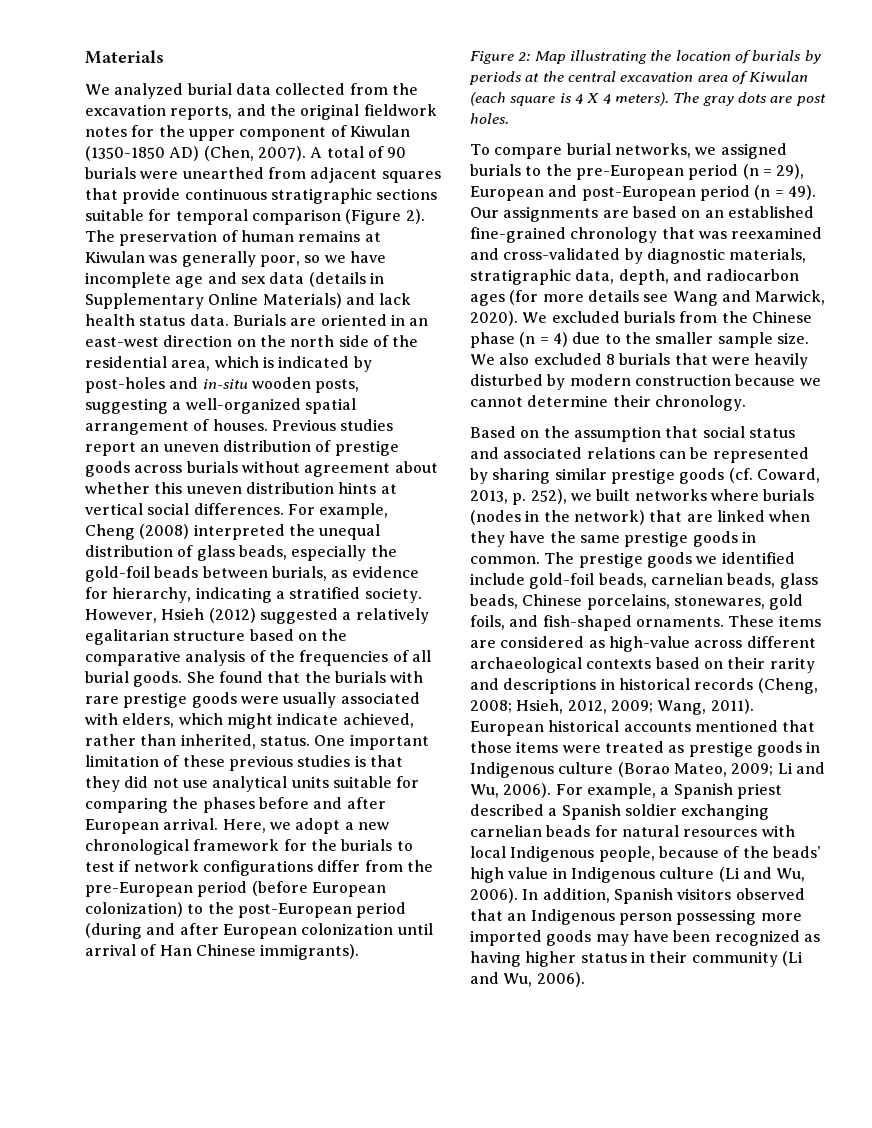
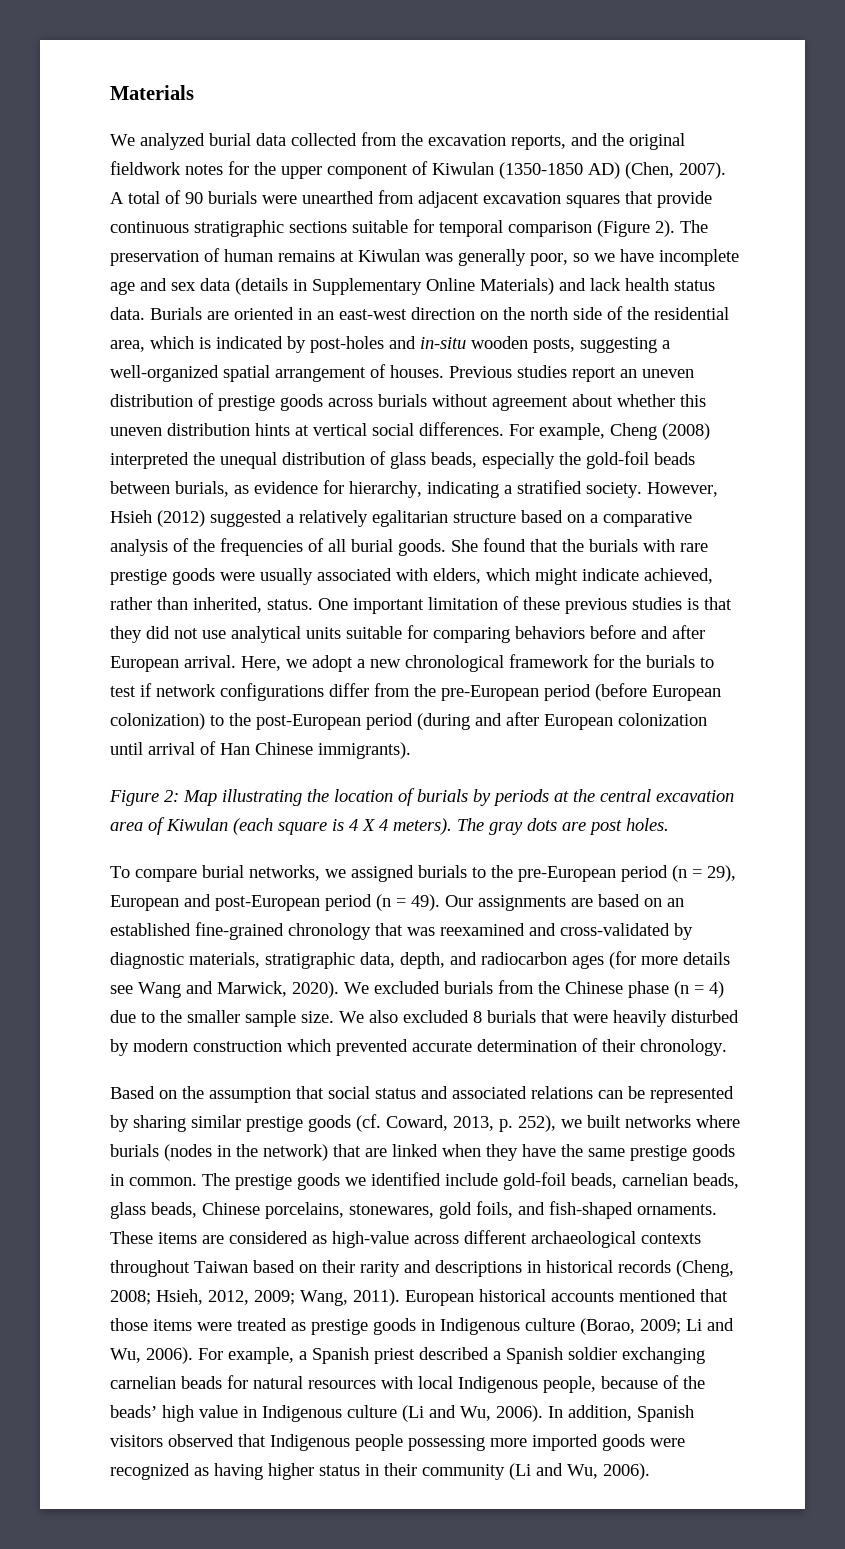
(378, 175) none -> [483,192,561,204] excavation
[321,629,348,641] the -> [590,514,598,523] a
[172,797,255,813] the phases -> [515,626,585,639] behaviors
[735,374,821,386] [470,395,609,407] because we cannot determine -> [287,1038,598,1056] which prevented accurate determination of
(652, 664) none -> [110,1260,248,1277] throughout Taiwan
[617,762,727,777] (Borao Mateo, -> [580,1318,635,1335] (Borao,
[507,909,672,925] an Indigenous person -> [270,1434,403,1451] Indigenous people
[595,930,711,946] may have been -> [650,1438,685,1447] were

